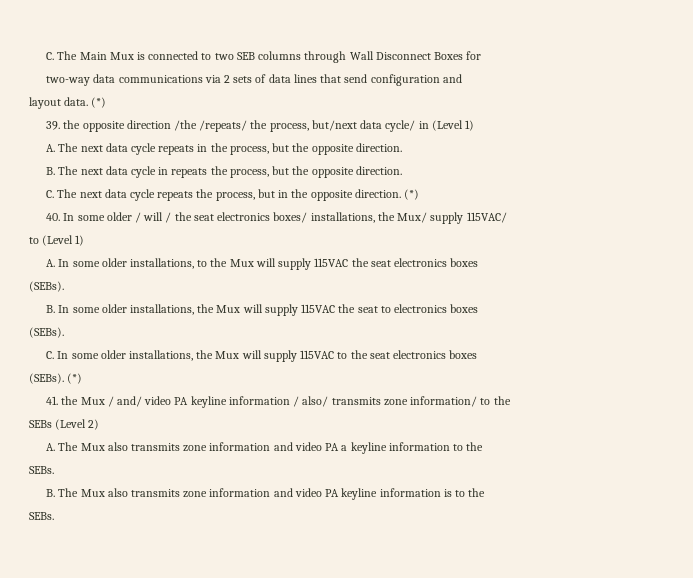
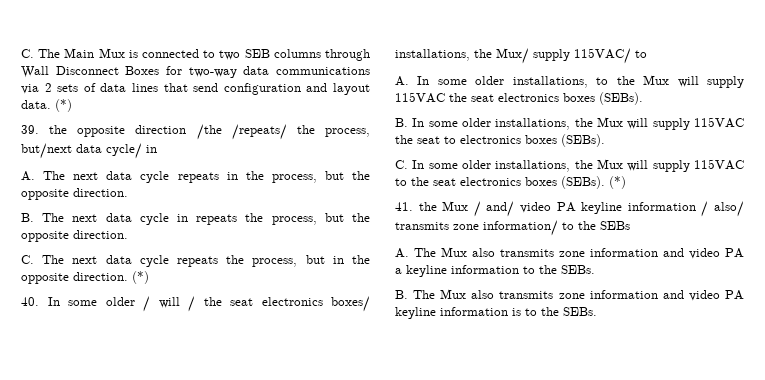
(482, 55) // -> (182, 70) none
(462, 78) // -> (328, 87) none
[431,120,475,131] (Level 1) -> (157, 149) none
[29,235,85,246] // to (Level 1) -> [635,50,647,58] to
(479, 262) // -> (595, 97) none
(479, 308) // -> (557, 139) none
(478, 354) // -> (557, 181) none
(511, 400) // -> (596, 225) none
[55,419,100,430] (Level 2) -> (630, 225) none
(484, 446) // -> (557, 269) none
(486, 492) // -> (559, 311) none

